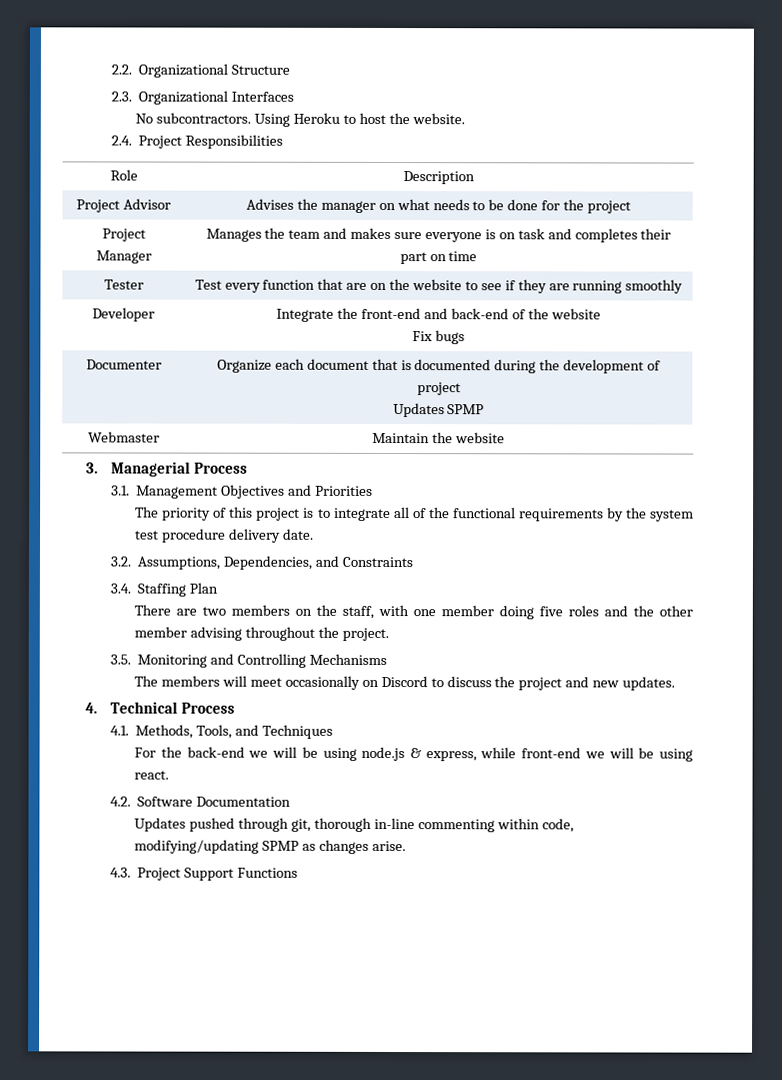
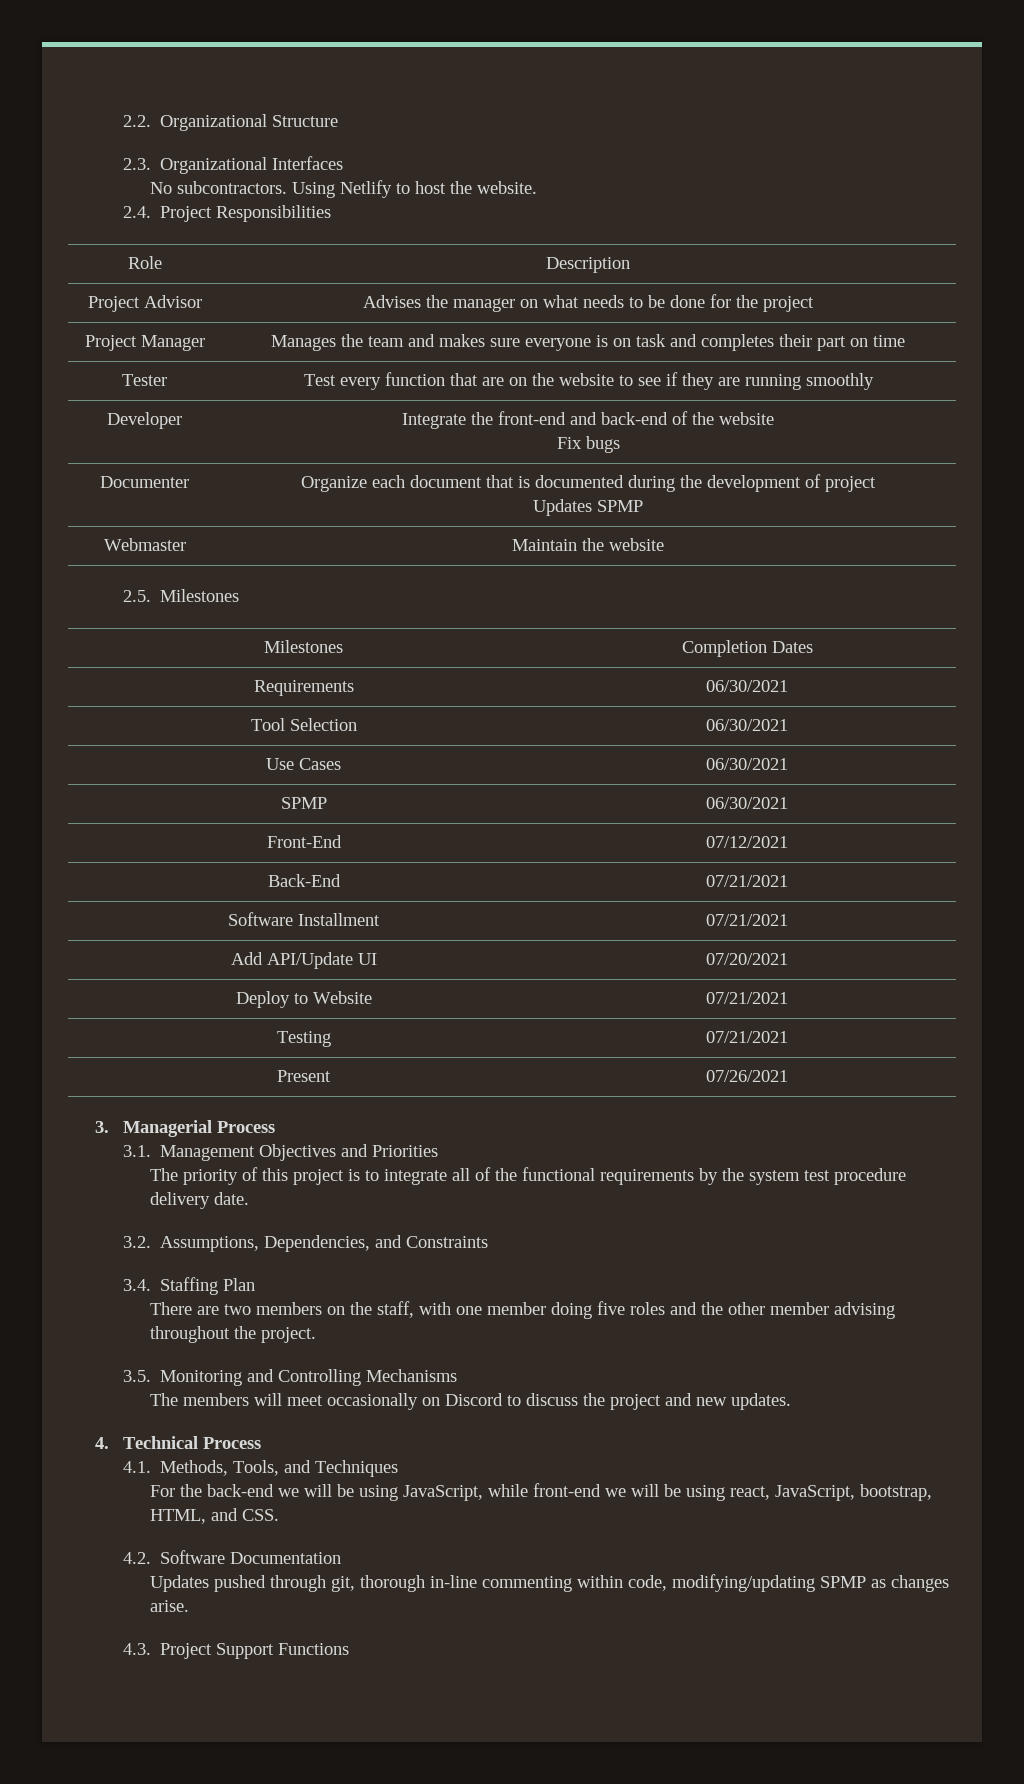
[292,112,340,124] Heroku -> [339,180,392,198] Netlify
(505, 438) none -> [122,589,239,602] [264,640,343,653] [681,640,813,657] [253,680,354,696] [706,680,788,692] [250,718,357,731] [706,719,788,731] [266,758,341,770] [706,758,788,770] [280,797,327,809] [706,797,788,809] [266,835,342,848] [706,836,788,848] [267,874,341,887] [706,875,788,887] [228,912,380,926] [706,914,788,926] [230,952,377,969] [706,953,788,965] [235,991,372,1008] [706,992,788,1004] [276,1031,331,1047] [706,1031,788,1043] [277,1070,331,1082] [706,1070,788,1082] // 2.5. Milestones // Milestones | Completion Dates // Requirements | 06/30/2021 // Tool Selection | 06/30/2021 // Use Cases | 06/30/2021 // SPMP | 06/30/2021 // Front-End | 07/12/2021 // Back-End | 07/21/2021 // Software Installment | 07/21/2021 // Add API/Update UI | 07/20/2021 // Deploy to Website | 07/21/2021 // Testing | 07/21/2021 // Present | 07/26/2021
[361,746,477,762] node.js & express, -> [402,1485,483,1501] JavaScript,
[134,770,170,780] react. -> [729,1484,932,1501] [149,1508,279,1524] react, JavaScript, bootstrap, HTML, and CSS.

